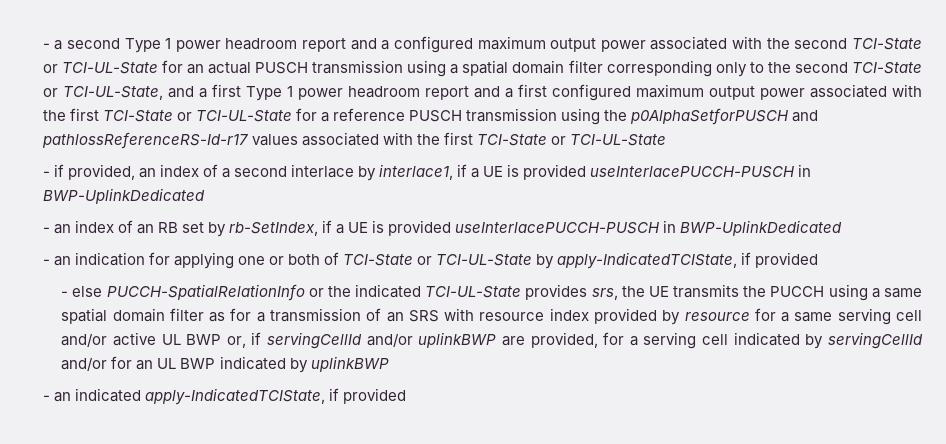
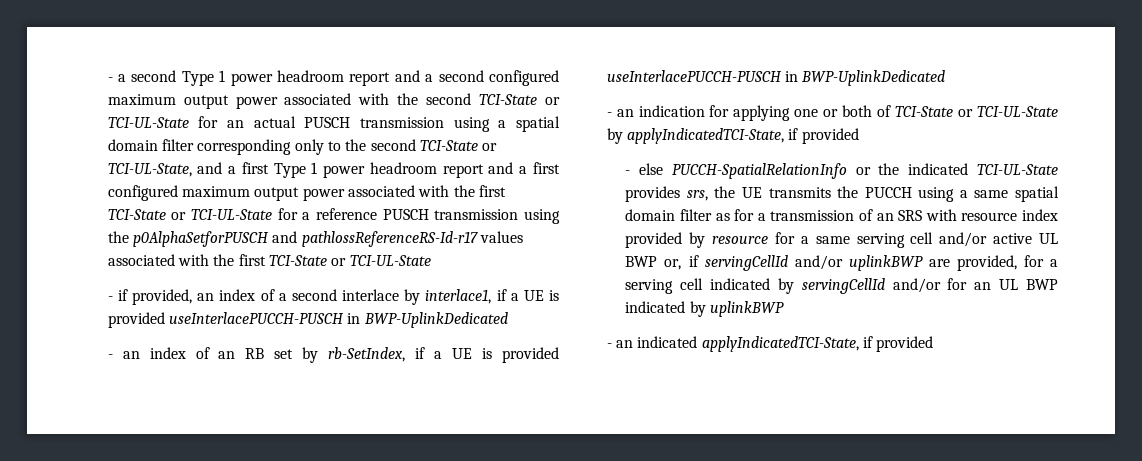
(390, 45) none -> [438,70,484,82] second
[557,252,738,269] apply-IndicatedTCIState, -> [626,128,784,144] applyIndicatedTCI-State,
[144,388,325,405] apply-IndicatedTCIState, -> [701,336,859,352] applyIndicatedTCI-State,

